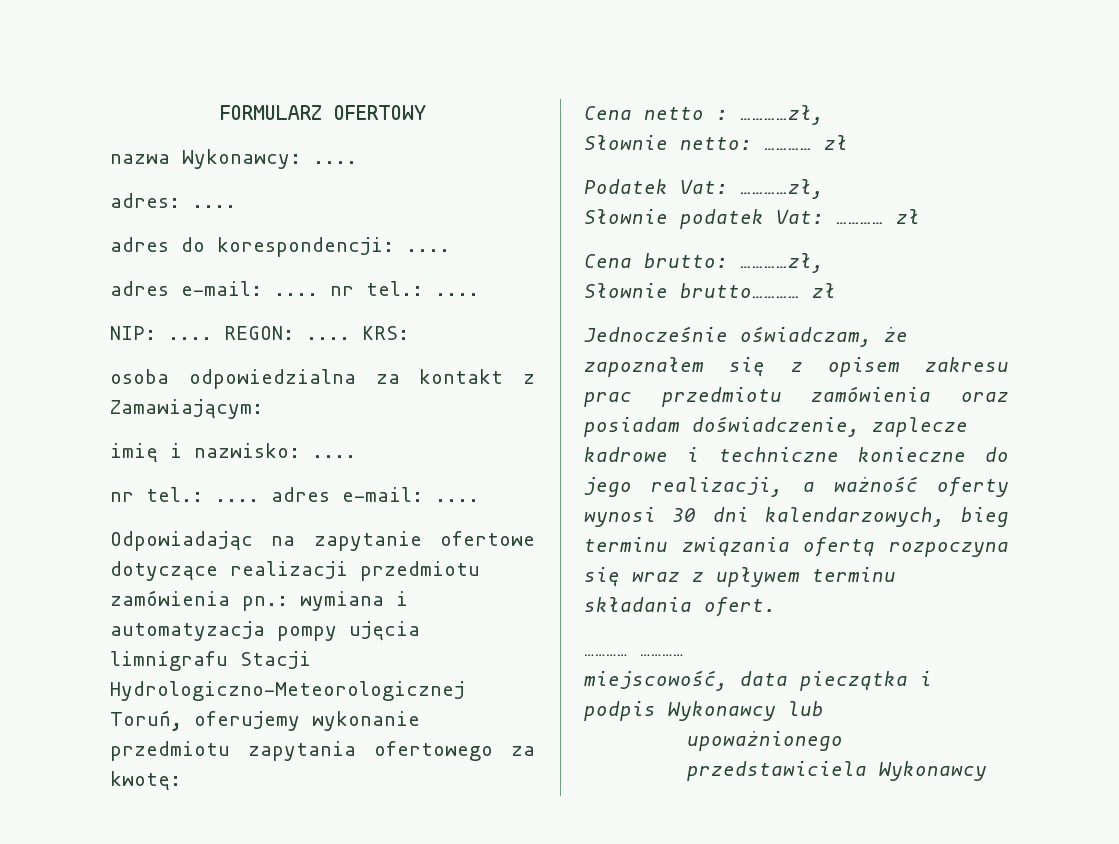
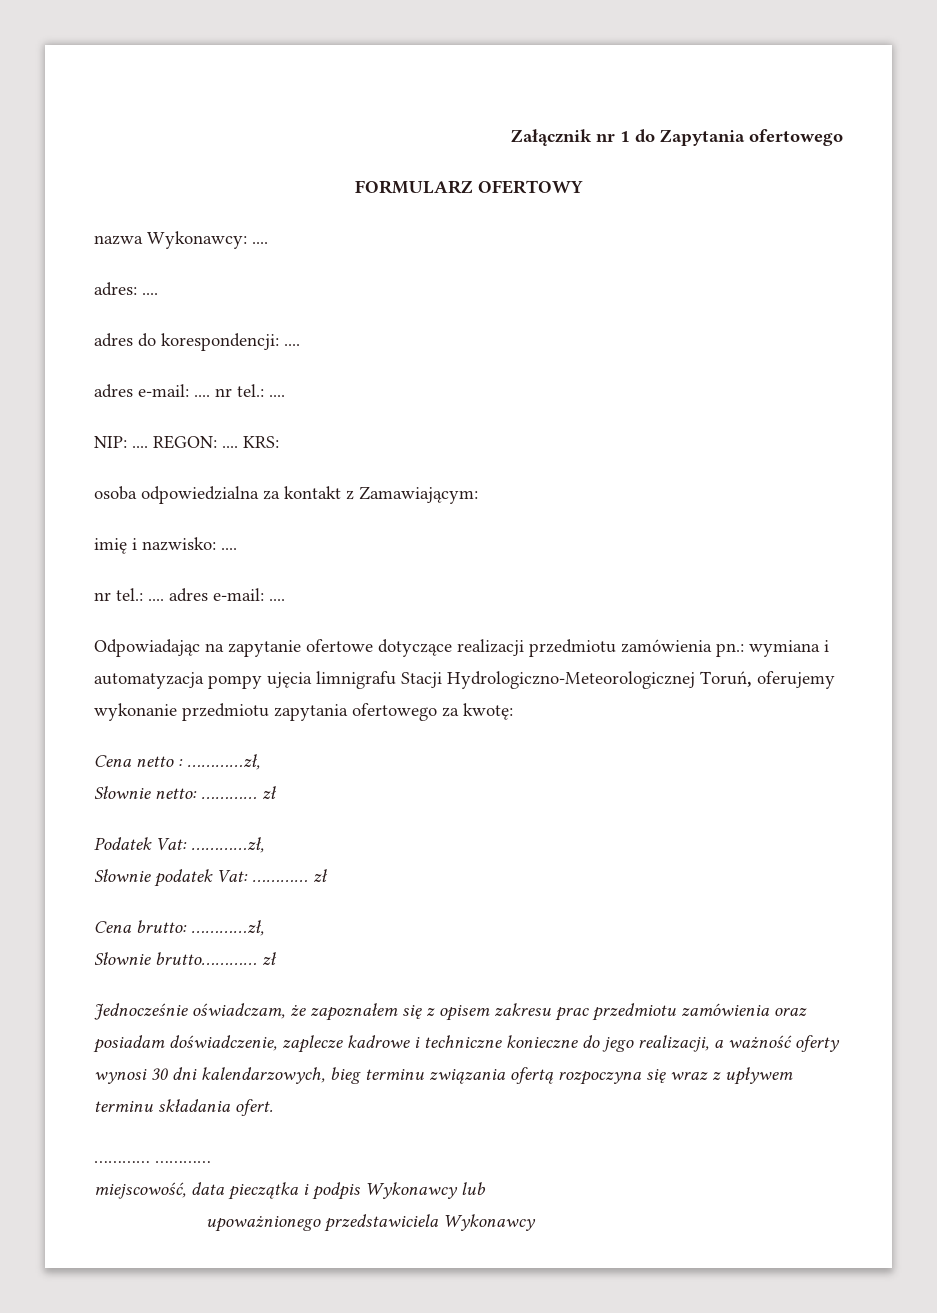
(219, 112) none -> [511,129,843,146] Załącznik nr 1 do Zapytania ofertowego //

